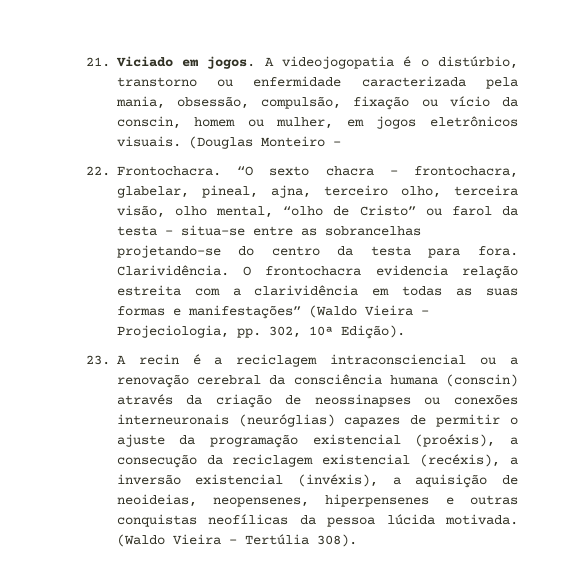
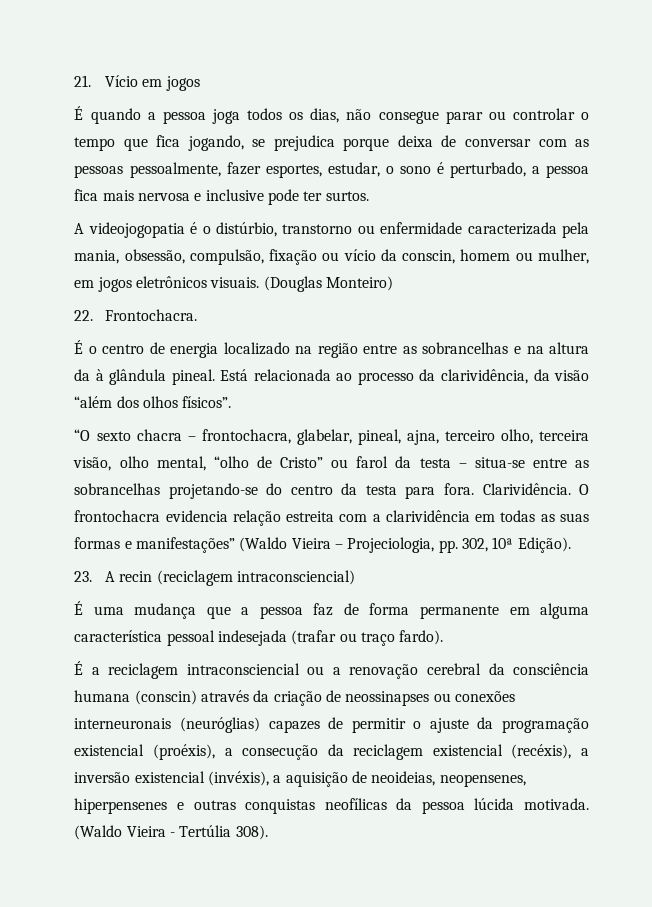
[115,56,256,69] Viciado em jogos. -> [104,75,200,91] [74,106,590,124] [74,135,590,151] [74,162,589,178] [74,189,369,205] Vício em jogos // É quando a pessoa joga todos os dias, não consegue parar ou controlar o tempo que fica jogando, se prejudica porque deixa de conversar com as pessoas pessoalmente, fazer esportes, estudar, o sono é perturbado, a pessoa fica mais nervosa e inclusive pode ter surtos. //
[260,136,341,147] Monteiro - -> [326,276,394,291] Monteiro)
(221, 171) none -> [74,340,589,358] [74,369,589,385] [74,396,232,408] // É o centro de energia localizado na região entre as sobrancelhas e na altura da à glândula pineal. Está relacionada ao processo da clarividência, da visão “além dos olhos físicos”. //
[192,354,201,365] é -> [156,570,355,586] [74,601,589,619] [74,630,444,646] [74,661,84,675] (reciclagem intraconsciencial) // É uma mudança que a pessoa faz de forma permanente em alguma característica pessoal indesejada (trafar ou traço fardo). // É

